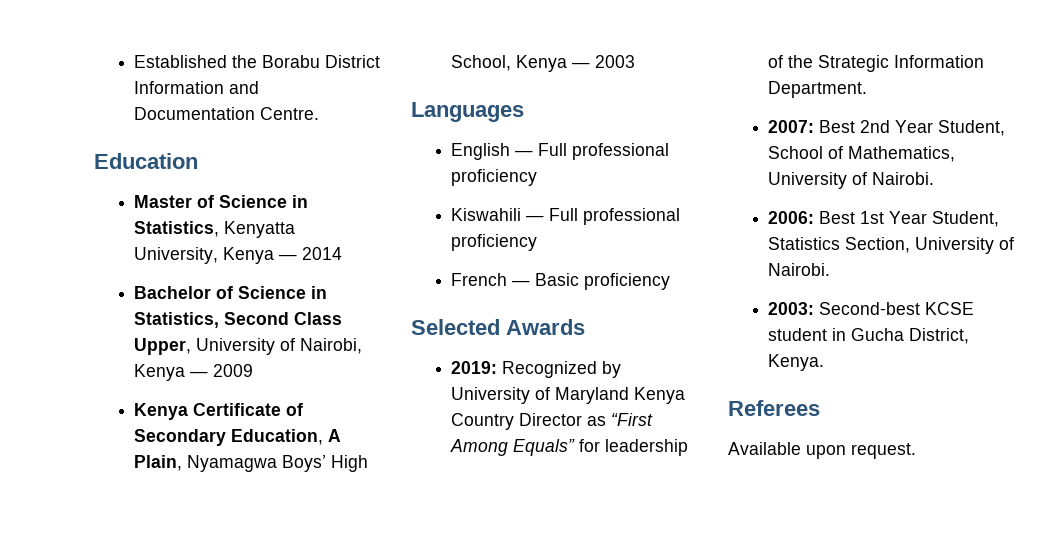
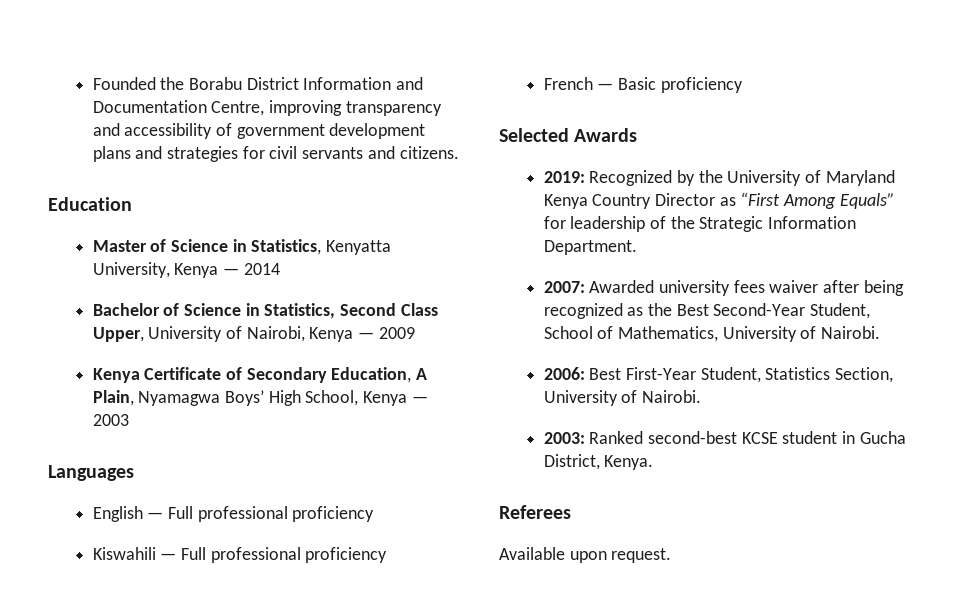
[134,55,228,68] Established -> [92,77,156,90] Founded
[260,107,320,120] Centre. -> [211,100,442,116] [92,123,426,139] [92,146,459,162] Centre, improving transparency and accessibility of government development plans and strategies for civil servants and citizens.
(622, 369) none -> [698,170,723,183] the
[819,120,934,133] Best 2nd Year -> [589,280,904,296] [543,303,806,319] Awarded university fees waiver after being recognized as the Best Second-Year
[860,211,928,224] 1st Year -> [625,367,696,380] First-Year
[819,302,921,315] Second-best -> [589,431,737,444] Ranked second-best

